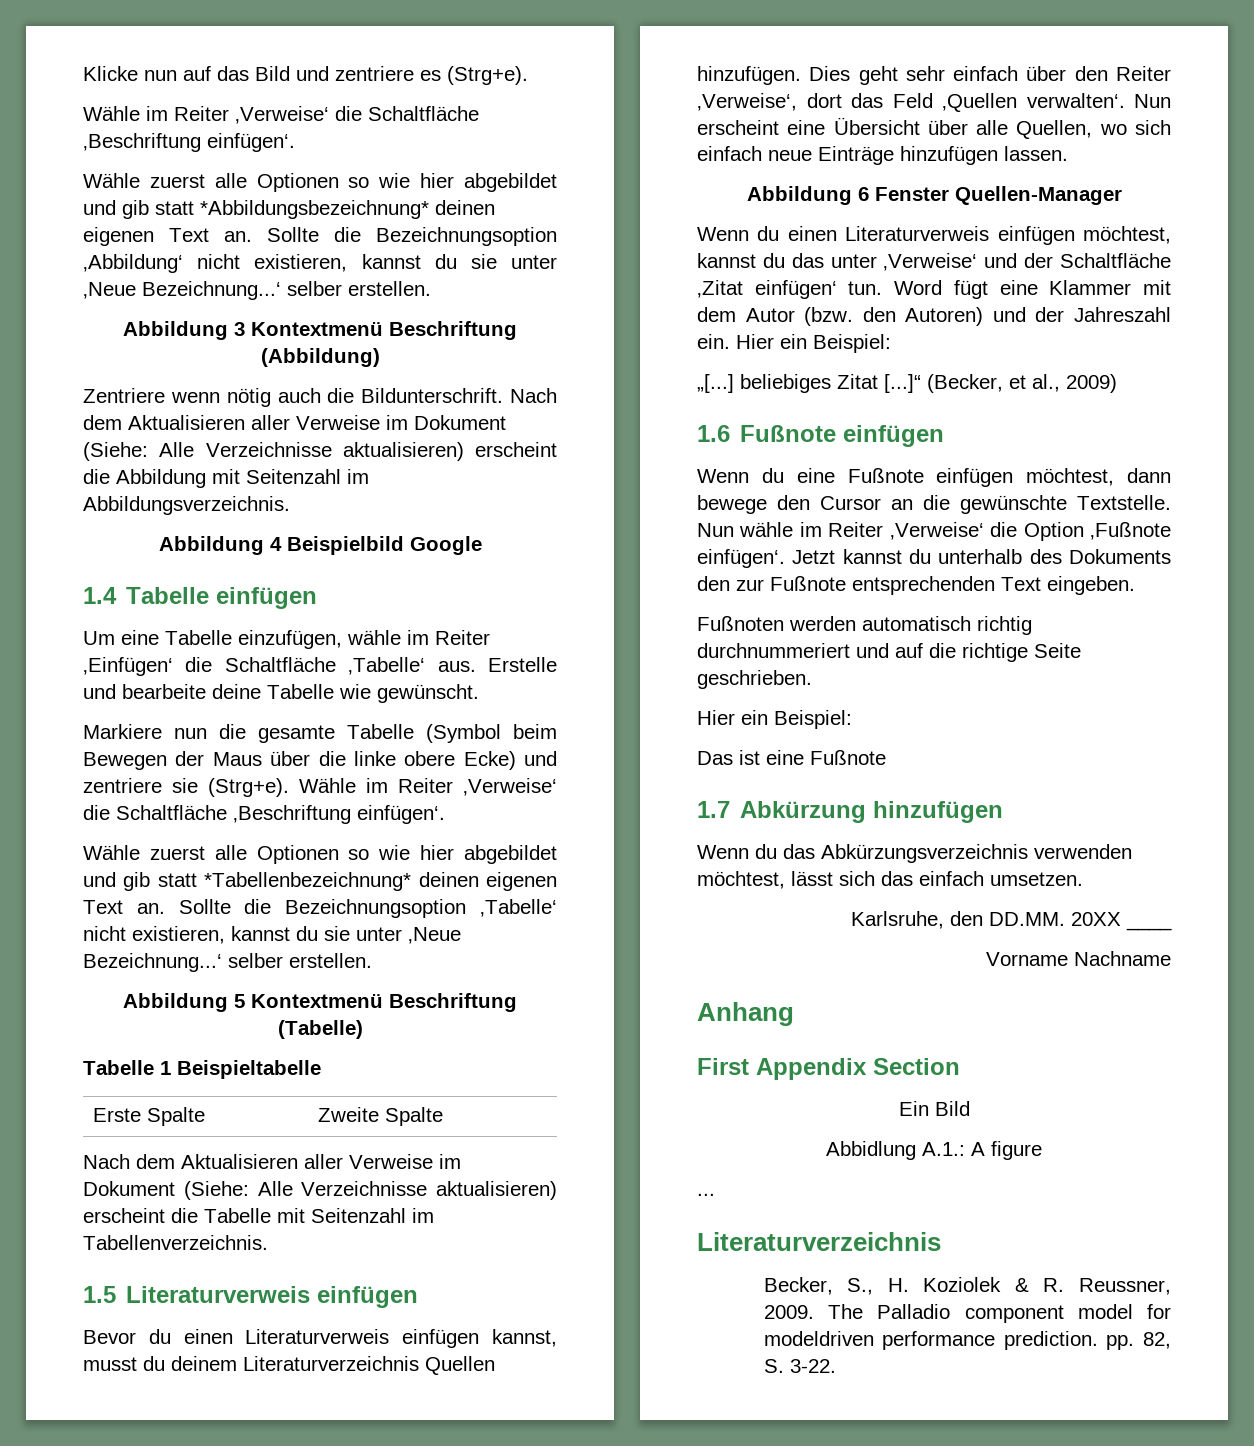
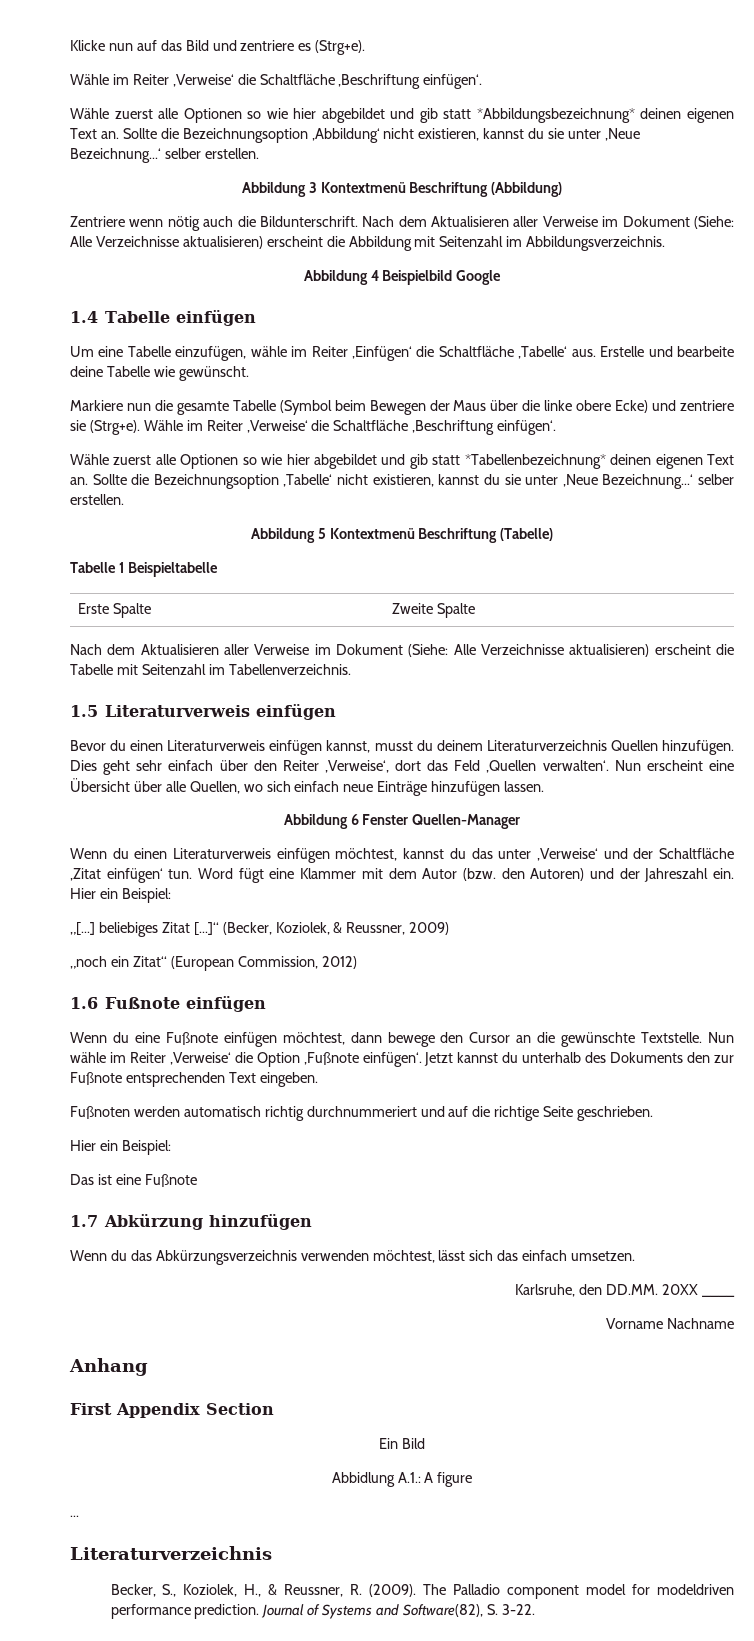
[1009,374,1117,393] et al., 2009) -> [275,922,450,935] [70,956,357,971] Koziolek, & Reussner, 2009) // „noch ein Zitat“ (European Commission, 2012)
[887,1277,1171,1295] [763,1305,814,1319] H. Koziolek & R. Reussner, 2009. -> [183,1584,417,1597] Koziolek, H., & Reussner, R. (2009).
[1106,1332,1171,1350] pp. 82, -> [261,1604,484,1619] Journal of Systems and Software(82),

